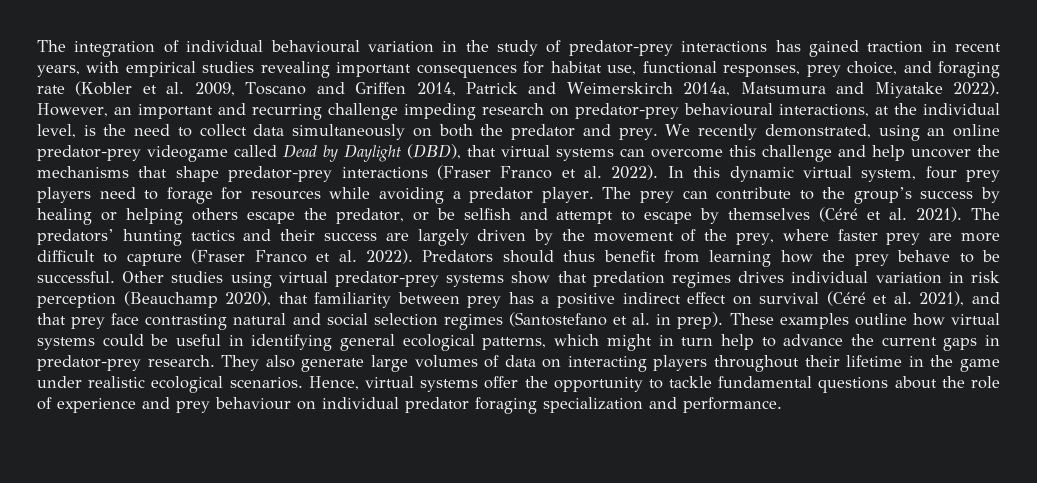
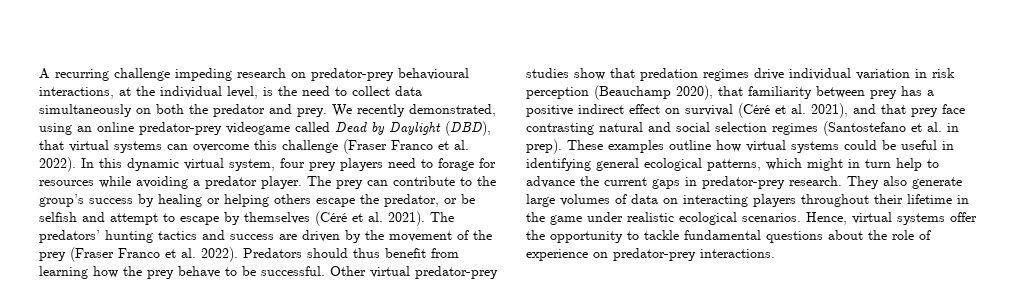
[37,40,1001,57] [37,61,1001,78] [37,81,1000,98] [37,103,246,119] The integration of individual behavioural variation in the study of predator-prey interactions has gained traction in recent years, with empirical studies revealing important consequences for habitat use, functional responses, prey choice, and foraging rate (Kobler et al. 2009, Toscano and Griffen 2014, Patrick and Weimerskirch 2014a, Matsumura and Miyatake 2022). However, an important and -> [39,68,50,79] A
[838,145,1000,161] [37,166,428,182] and help uncover the mechanisms that shape predator-prey interactions -> (338, 146) none
[280,229,316,241] their -> (225, 235) none
[417,229,469,246] largely -> (297, 237) none
[736,229,1000,245] [37,250,182,266] prey, where faster prey are more difficult to capture -> [39,252,66,261] prey
[171,271,272,288] studies using -> (366, 271) none
[446,274,505,287] systems -> [526,68,569,78] studies
[738,271,785,283] drives -> [754,68,784,80] drive
[142,397,782,414] and prey behaviour on individual predator foraging specialization and performance. -> [593,248,775,261] on predator-prey interactions.

